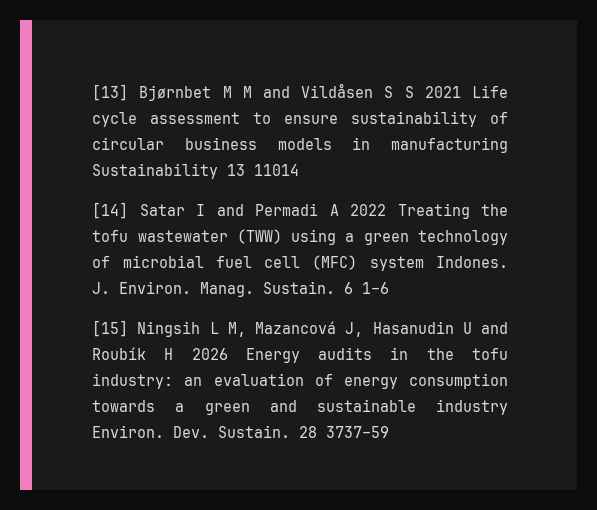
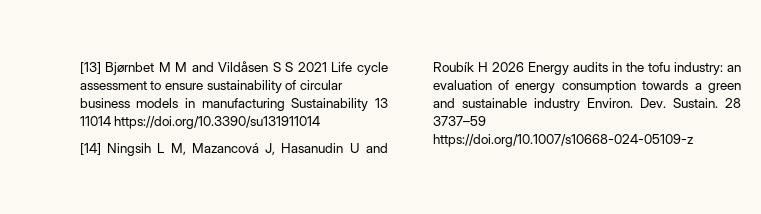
(300, 170) none -> [114,116,321,129] https://doi.org/10.3390/su131911014
[139,203,508,219] [92,229,508,245] [92,255,508,271] [92,281,390,297] [92,320,129,337] Satar I and Permadi A 2022 Treating the tofu wastewater (TWW) using a green technology of microbial fuel cell (MFC) system Indones. J. Environ. Manag. Sustain. 6 1–6 // [15] -> (101, 149) none
(390, 432) none -> [432,134,693,147] https://doi.org/10.1007/s10668-024-05109-z

